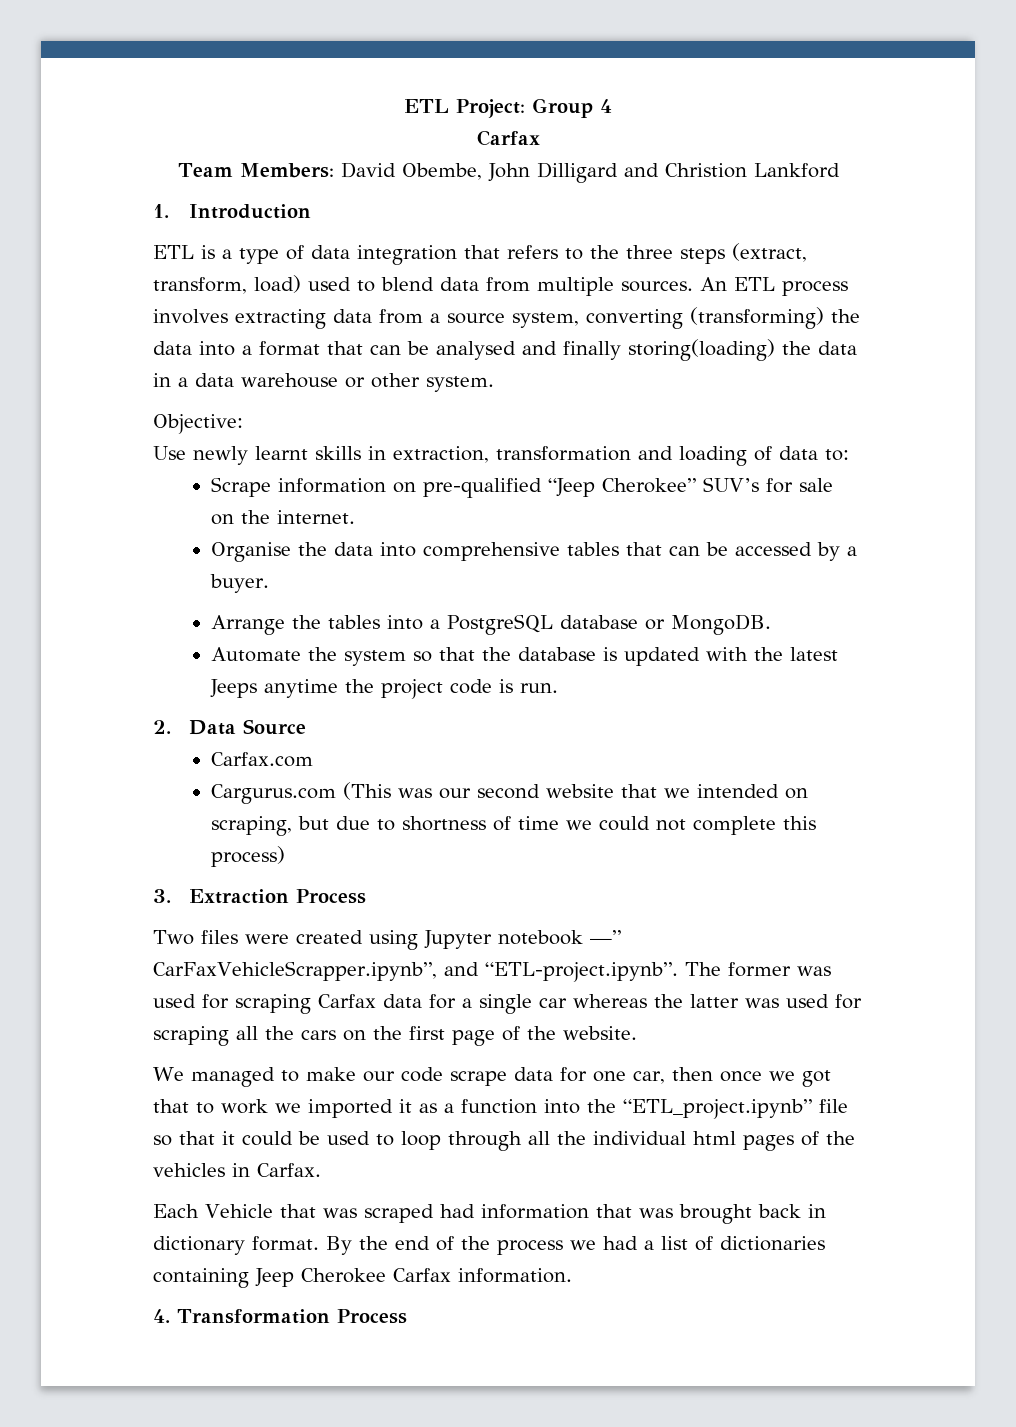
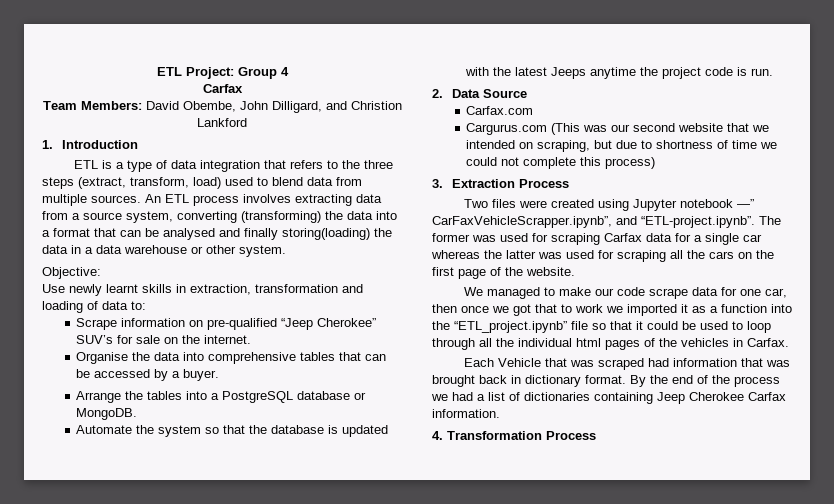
[536,162,618,183] Dilligard -> [271,101,322,113] Dilligard,

